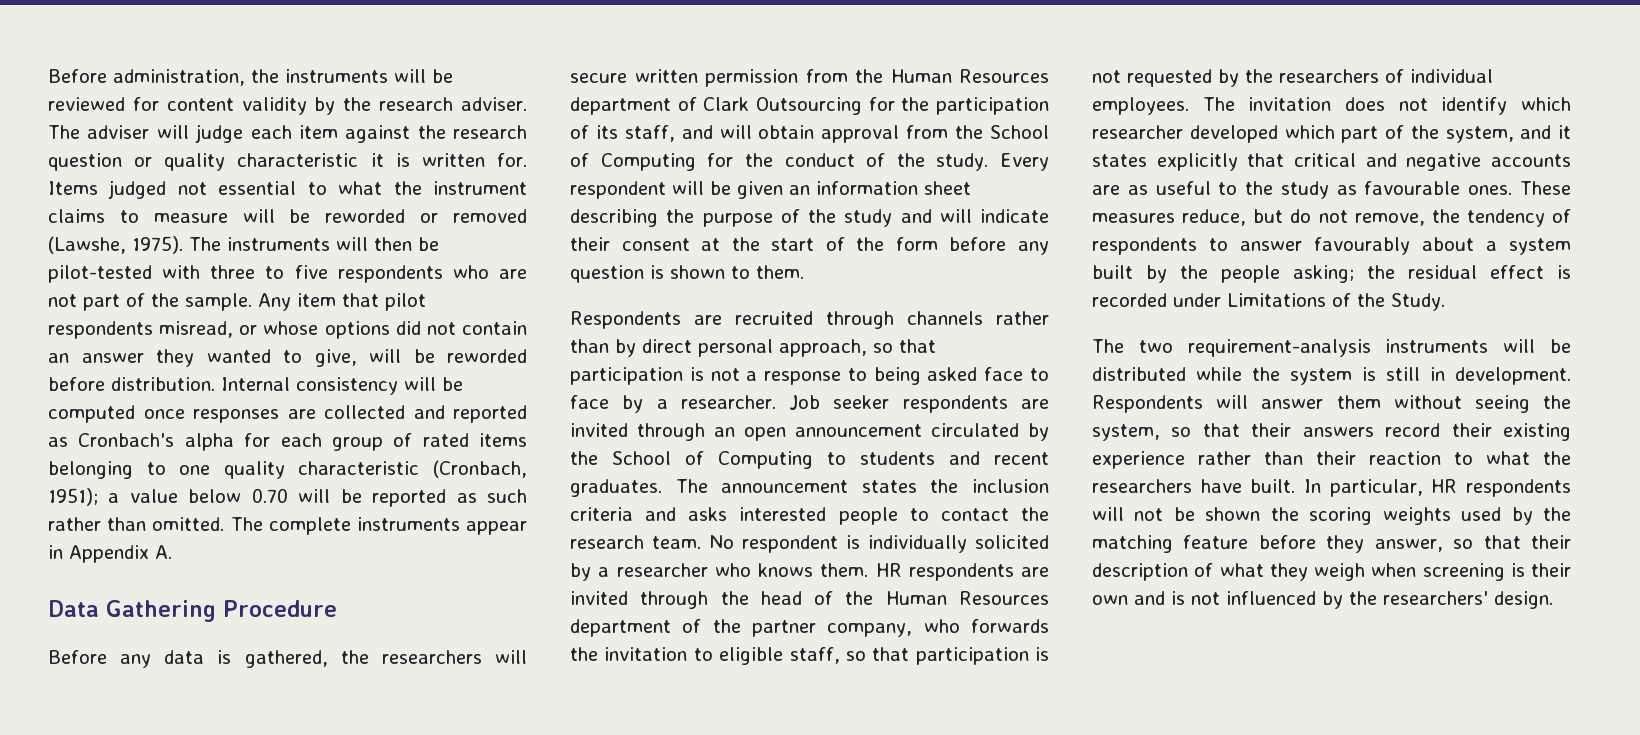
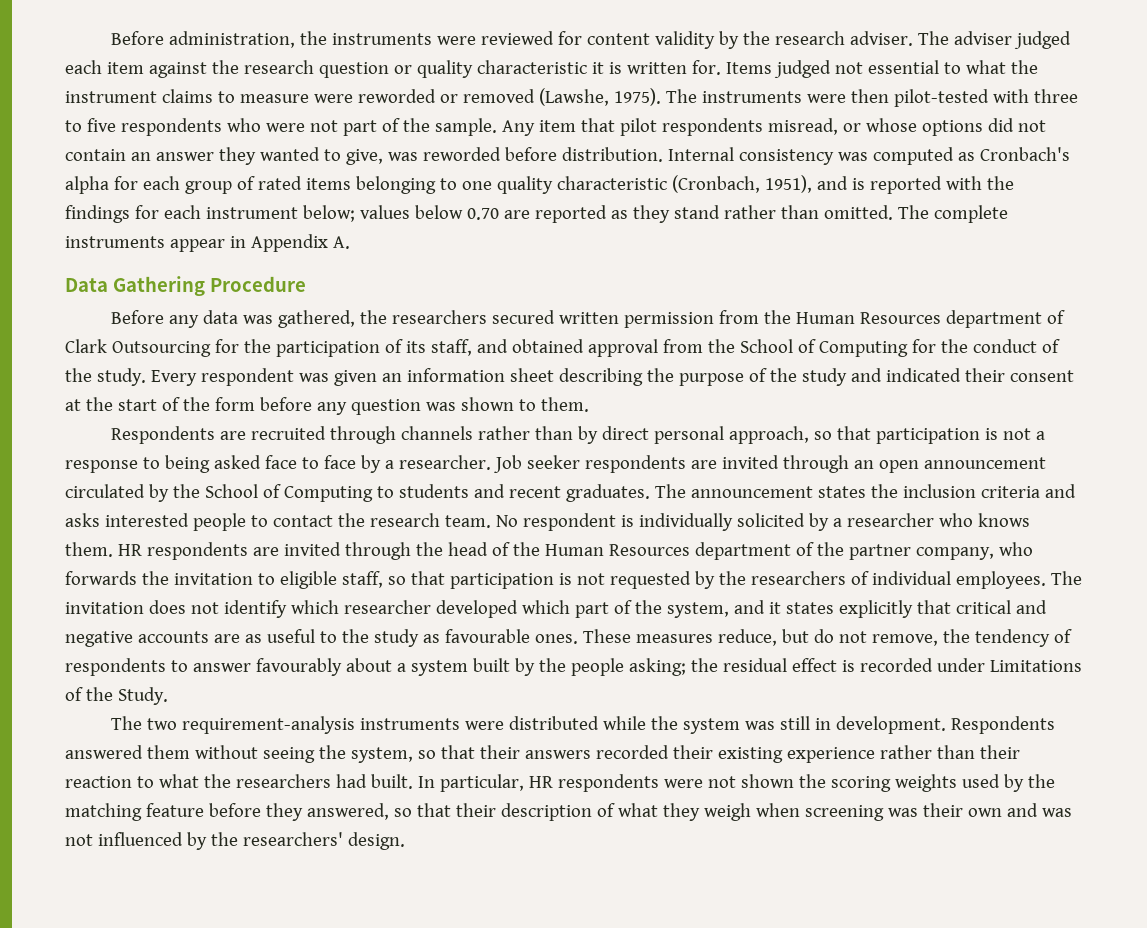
[394,69,453,83] will be -> [436,36,476,45] were
[156,124,244,143] will judge -> [1013,31,1071,49] judged
[242,209,311,223] will be -> [313,94,353,103] were
[336,237,439,251] will then be -> [806,89,889,103] were then
[499,269,527,279] are -> [265,123,305,132] were
[369,349,435,363] will be -> [387,152,418,161] was
[404,377,463,391] [48,405,527,423] will be computed once responses are collected and reported -> [837,147,954,165] was computed
[48,488,528,507] 1951); a value below 0.70 will be reported as such -> [764,175,1014,194] [65,205,720,223] 1951), and is reported with the findings for each instrument below; values below 0.70 are reported as they stand
[217,650,232,664] is -> [242,315,273,324] was
[495,650,527,664] [570,73,627,83] will secure -> [491,310,555,324] secured
[719,125,815,139] will obtain -> [511,339,584,353] obtained
[672,181,731,195] will be -> [298,373,329,382] was
[939,209,1049,223] will indicate -> [885,368,961,382] indicated
[650,265,664,279] is -> [425,402,456,411] was
[1503,339,1571,353] will be -> [464,721,504,730] were
[1362,367,1376,381] is -> [744,721,775,730] was
[1216,395,1324,409] will answer -> [65,745,143,759] answered
[1385,423,1441,437] record -> [595,745,669,759] recorded
[1200,479,1242,493] have -> [335,774,367,788] had
[1092,507,1195,521] will not be -> [663,776,736,788] were not
[1374,539,1443,552] answer, -> [306,803,389,820] answered,
[1510,563,1525,577] is -> [887,808,918,817] was
[1171,591,1185,605] is -> [1041,808,1072,817] was

